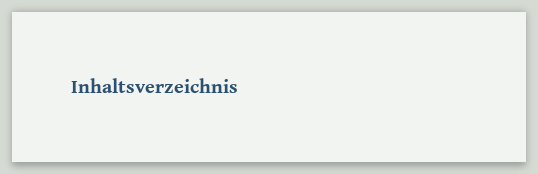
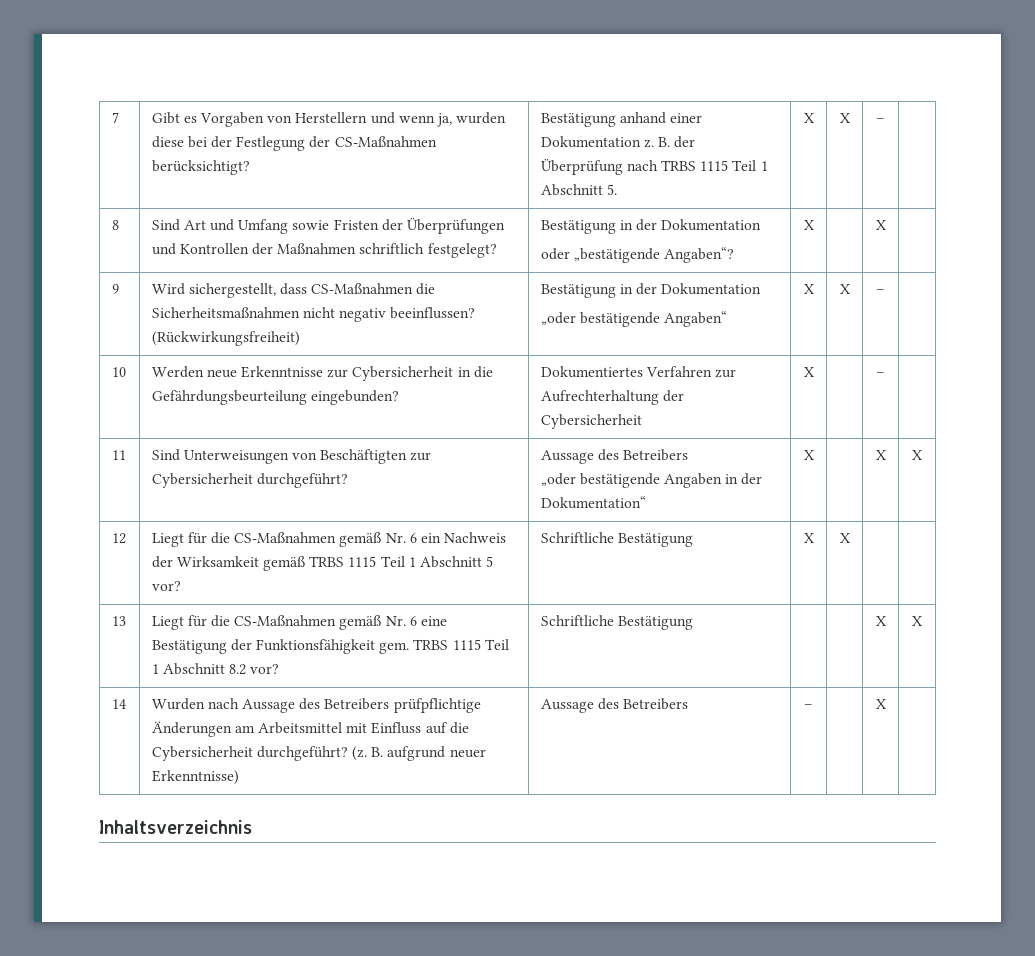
(71, 85) none -> [111,112,119,123] [151,112,507,127] [151,136,437,151] [151,160,250,175] [540,112,702,127] [540,136,696,148] [540,159,768,175] [540,184,617,196] [803,113,814,123] [839,113,850,123] [876,118,885,123] [111,220,119,230] [151,218,505,234] [151,243,497,258] [540,219,762,234] [540,247,734,263] [803,220,814,230] [875,220,886,230] [111,284,119,294] [151,283,436,298] [151,307,476,322] [151,331,300,346] [540,283,762,298] [540,311,727,327] [803,284,814,294] [839,284,850,294] [876,289,885,294] [111,367,126,377] [151,366,493,381] [151,390,399,405] [540,366,736,378] [540,390,684,405] [540,414,642,429] [803,367,814,377] [876,372,885,377] [111,450,126,460] [151,449,432,464] [151,473,348,488] [540,449,688,464] [540,473,763,488] [540,496,646,509] [803,450,814,460] [875,450,886,460] [912,450,922,460] [111,533,126,544] [151,532,507,547] [151,556,494,571] [151,581,181,591] [540,532,693,547] [803,533,814,543] [839,533,850,543] [111,616,126,626] [151,615,447,630] [151,639,509,654] [151,663,280,675] [540,615,693,630] [875,616,886,626] [912,616,922,626] [111,699,126,709] [151,698,481,713] [151,721,469,737] [151,746,486,761] [151,770,239,785] [540,698,688,713] [804,704,813,709] [875,699,886,709] 7 | Gibt es Vorgaben von Herstellern und wenn ja, wurden diese bei der Festlegung der CS-Maßnahmen berücksichtigt? | Bestätigung anhand einer Dokumentation z. B. der Überprüfung nach TRBS 1115 Teil 1 Abschnitt 5. | X | X | – | // 8 | Sind Art und Umfang sowie Fristen der Überprüfungen und Kontrollen der Maßnahmen schriftlich festgelegt? | Bestätigung in der Dokumentation // oder „bestätigende Angaben“? | X | | X | // 9 | Wird sichergestellt, dass CS-Maßnahmen die Sicherheitsmaßnahmen nicht negativ beeinflussen? (Rückwirkungsfreiheit) | Bestätigung in der Dokumentation // „oder bestätigende Angaben“ | X | X | – | // 10 | Werden neue Erkenntnisse zur Cybersicherheit in die Gefährdungsbeurteilung eingebunden? | Dokumentiertes Verfahren zur Aufrechterhaltung der Cybersicherheit | X | | – | // 11 | Sind Unterweisungen von Beschäftigten zur Cybersicherheit durchgeführt? | Aussage des Betreibers // „oder bestätigende Angaben in der Dokumentation“ | X | | X | X // 12 | Liegt für die CS-Maßnahmen gemäß Nr. 6 ein Nachweis der Wirksamkeit gemäß TRBS 1115 Teil 1 Abschnitt 5 vor? | Schriftliche Bestätigung | X | X | | // 13 | Liegt für die CS-Maßnahmen gemäß Nr. 6 eine Bestätigung der Funktionsfähigkeit gem. TRBS 1115 Teil 1 Abschnitt 8.2 vor? | Schriftliche Bestätigung | | | X | X // 14 | Wurden nach Aussage des Betreibers prüfpflichtige Änderungen am Arbeitsmittel mit Einfluss auf die Cybersicherheit durchgeführt? (z. B. aufgrund neuer Erkenntnisse) | Aussage des Betreibers | – | | X | //

